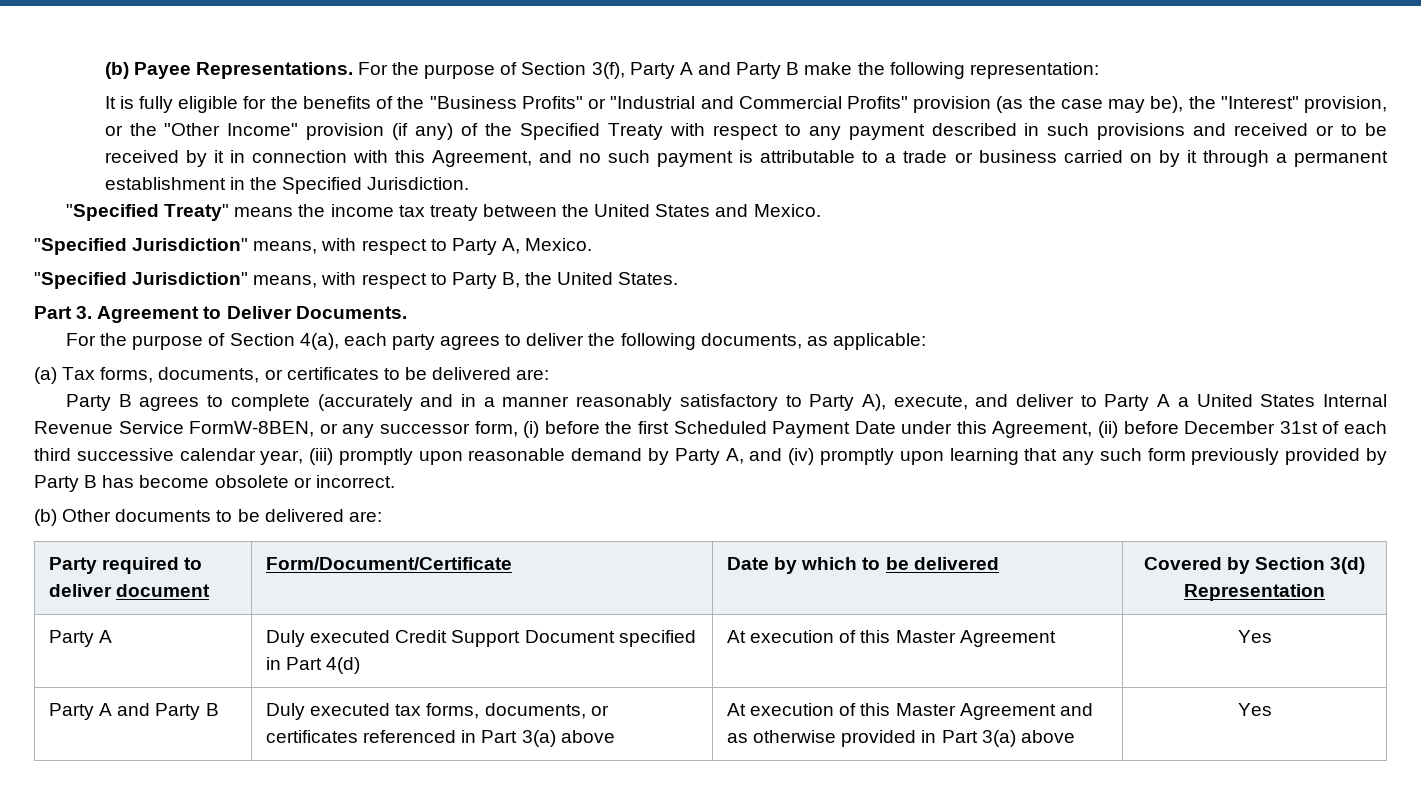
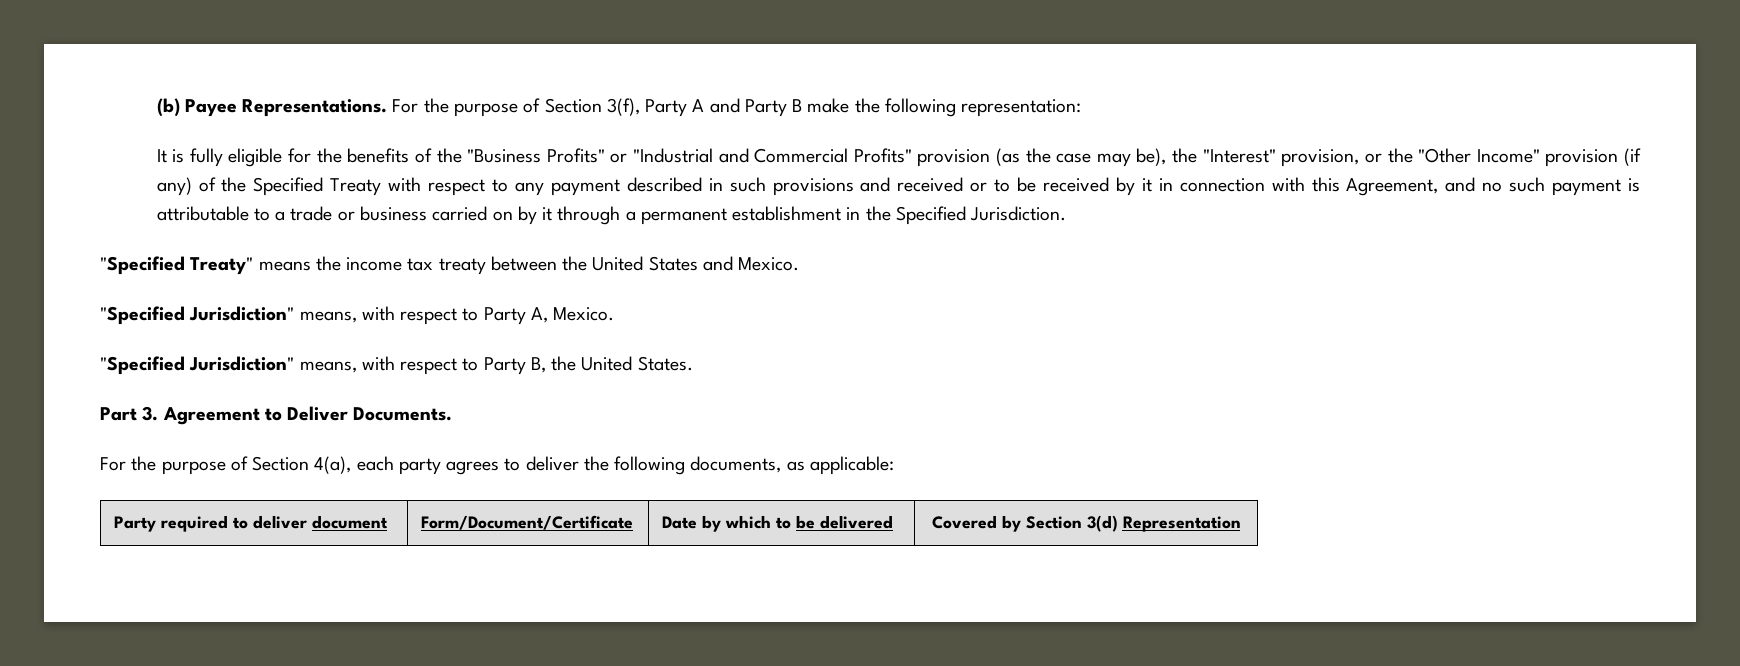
[34,367,550,384] [65,394,1387,411] [34,421,1387,438] [34,448,1387,465] [34,475,395,492] [34,509,382,526] // (a) Tax forms, documents, or certificates to be delivered are: // Party B agrees to complete (accurately and in a manner reasonably satisfactory to Party A), execute, and deliver to Party A a United States Internal Revenue Service FormW-8BEN, or any successor form, (i) before the first Scheduled Payment Date under this Agreement, (ii) before December 31st of each third successive calendar year, (iii) promptly upon reasonable demand by Party A, and (iv) promptly upon learning that any such form previously provided by Party B has become obsolete or incorrect. // (b) Other documents to be delivered are: -> (894, 465) none
[49,630,113,647] [266,630,696,647] [266,657,361,674] [727,630,1056,647] [1237,630,1272,643] [49,703,219,720] [266,703,609,720] [266,730,615,747] [727,703,1093,720] [727,730,1075,747] [1237,703,1272,716] // Party A | Duly executed Credit Support Document specified in Part 4(d) | At execution of this Master Agreement | Yes // Party A and Party B | Duly executed tax forms, documents, or certificates referenced in Part 3(a) above | At execution of this Master Agreement and as otherwise provided in Part 3(a) above | Yes -> (1241, 524) none

